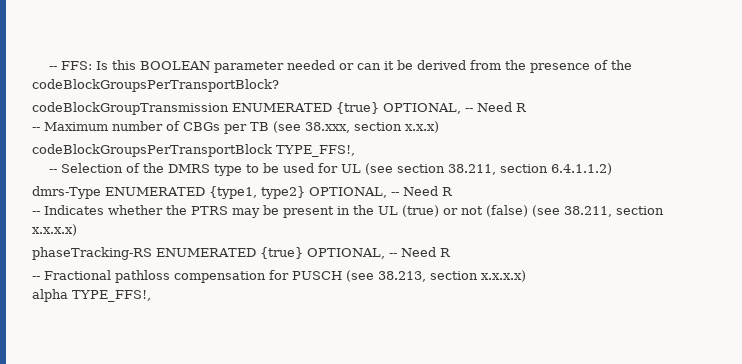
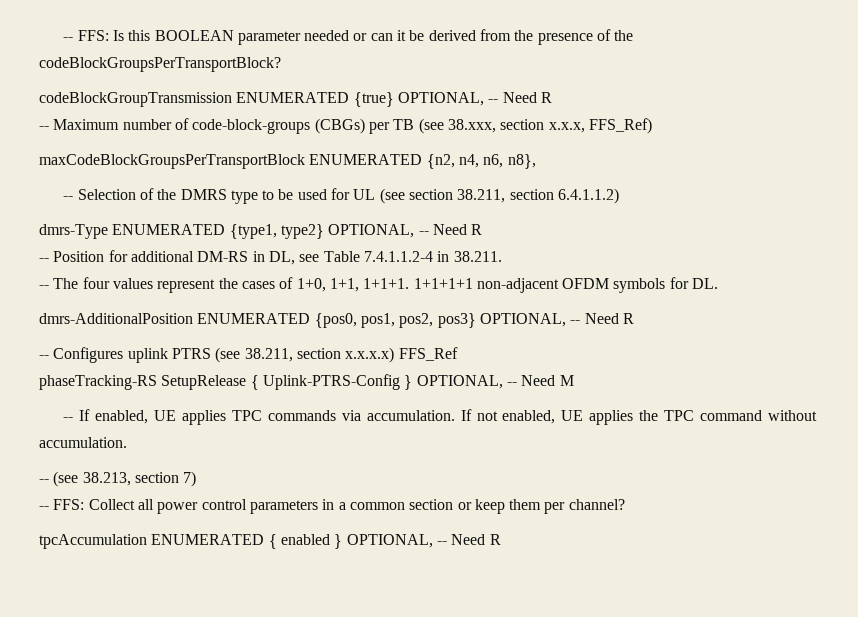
[183,122,220,131] CBGs -> [192,118,365,134] code-block-groups (CBGs)
[405,121,439,133] [32,144,355,157] x.x.x) // codeBlockGroupsPerTransportBlock TYPE_FFS!, -> [548,118,652,134] [39,154,536,169] x.x.x, FFS_Ref) // maxCodeBlockGroupsPerTransportBlock ENUMERATED {n2, n4, n6, n8},
[44,205,664,218] [32,224,77,236] [32,247,451,260] [32,270,526,283] [32,289,151,302] Indicates whether the PTRS may be present in the UL (true) or not (false) (see 38.211, section x.x.x.x) // phaseTracking-RS ENUMERATED {true} OPTIONAL, -- Need R // -- Fractional pathloss compensation for PUSCH (see 38.213, section x.x.x.x) // alpha TYPE_FFS!, -> [53,250,502,265] [39,277,719,293] [39,313,634,328] [39,347,458,363] [39,374,574,390] [63,409,818,425] [39,437,127,448] [39,471,197,487] [39,499,625,514] [39,534,501,549] Position for additional DM-RS in DL, see Table 7.4.1.1.2-4 in 38.211. // -- The four values represent the cases of 1+0, 1+1, 1+1+1. 1+1+1+1 non-adjacent OFDM symbols for DL. // dmrs-AdditionalPosition ENUMERATED {pos0, pos1, pos2, pos3} OPTIONAL, -- Need R // -- Configures uplink PTRS (see 38.211, section x.x.x.x) FFS_Ref // phaseTracking-RS SetupRelease { Uplink-PTRS-Config } OPTIONAL, -- Need M // -- If enabled, UE applies TPC commands via accumulation. If not enabled, UE applies the TPC command without accumulation. // -- (see 38.213, section 7) // -- FFS: Collect all power control parameters in a common section or keep them per channel? // tpcAccumulation ENUMERATED { enabled } OPTIONAL, -- Need R

